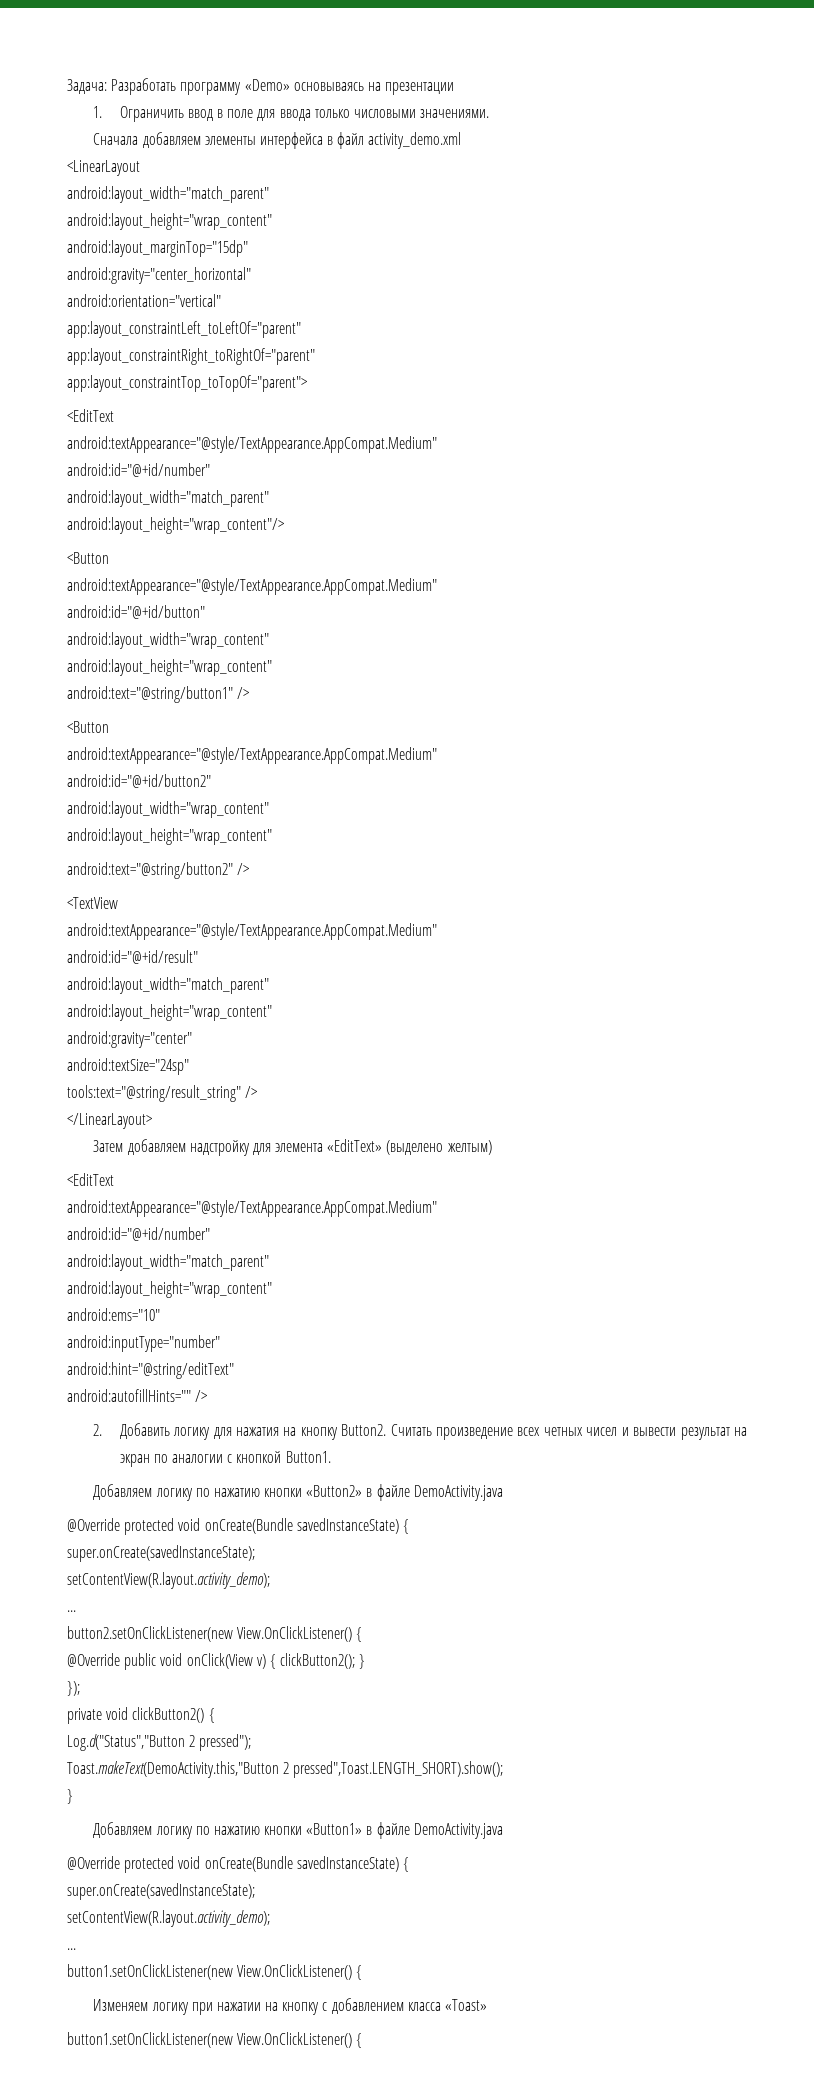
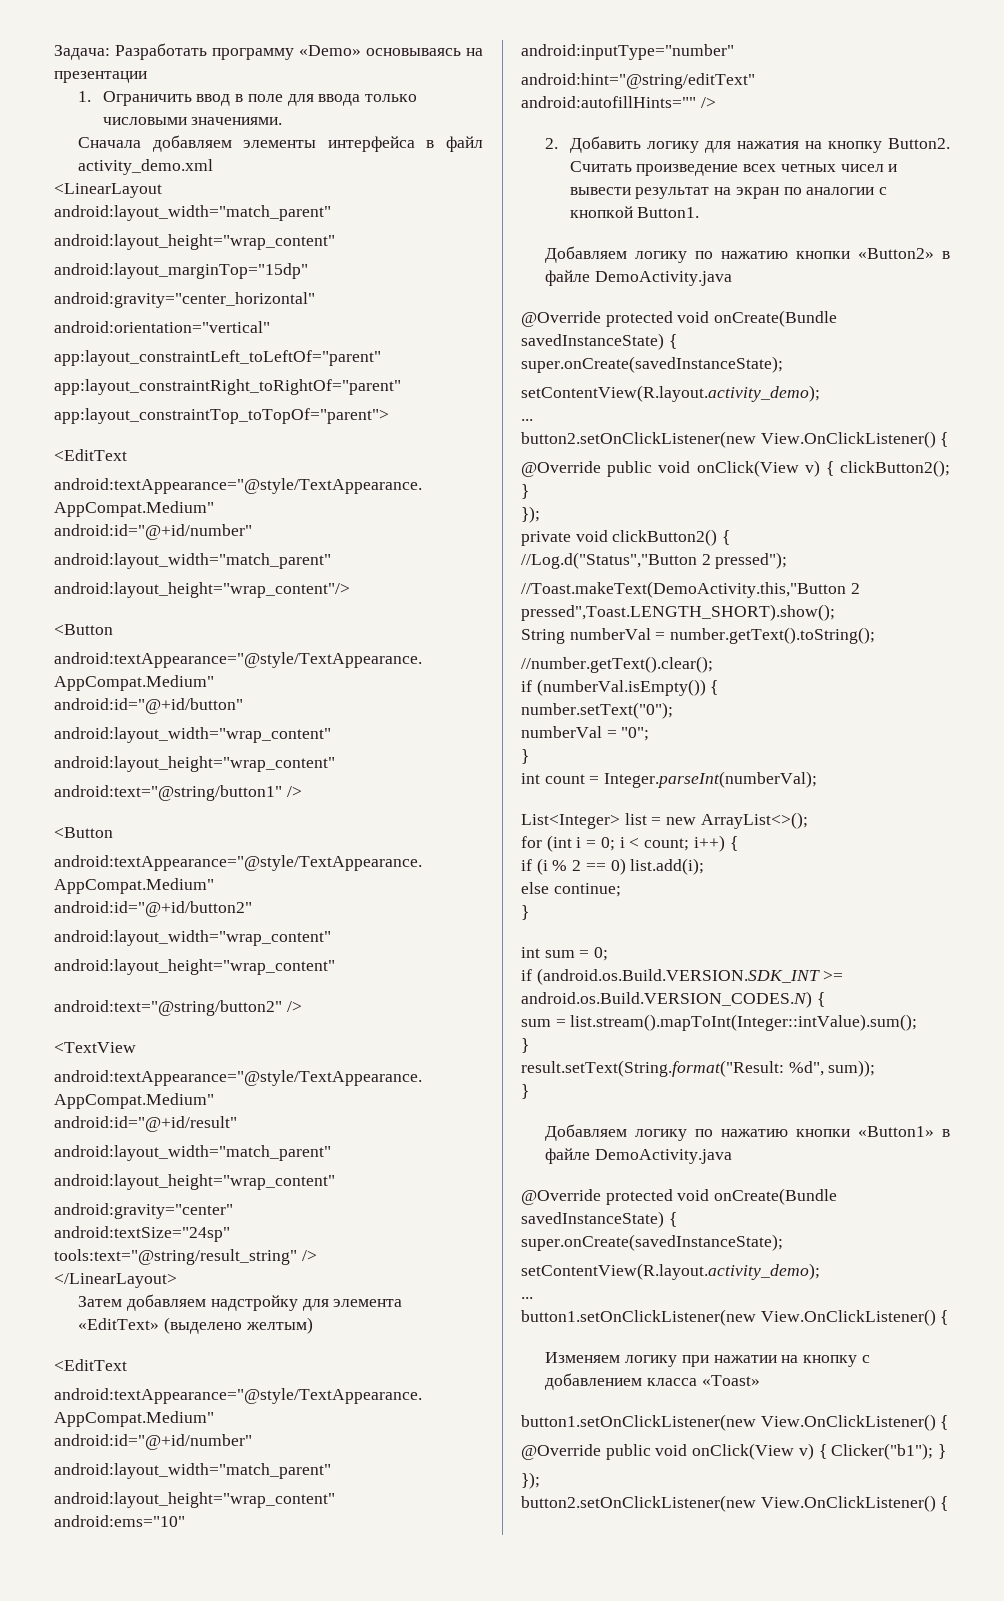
[67,1734,185,1751] Log.d("Status","Button -> [521,552,697,569] //Log.d("Status","Button
[67,1761,279,1778] Toast.makeText(DemoActivity.this,"Button -> [521,581,846,598] //Toast.makeText(DemoActivity.this,"Button
(504, 1769) none -> [521,627,876,644] [521,656,713,673] [521,679,719,696] [521,702,673,719] [521,726,650,741] [521,749,529,764] [521,771,818,788] [521,812,808,829] [521,835,738,852] [521,858,705,875] [521,882,621,897] [521,905,529,920] [521,947,609,961] [521,968,844,985] [521,991,825,1008] [521,1014,918,1031] [521,1038,529,1053] [521,1060,876,1077] // String numberVal = number.getText().toString(); // //number.getText().clear(); // if (numberVal.isEmpty()) { // number.setText("0"); // numberVal = "0"; // } // int count = Integer.parseInt(numberVal); // List<Integer> list = new ArrayList<>(); // for (int i = 0; i < count; i++) { // if (i % 2 == 0) list.add(i); // else continue; // } // int sum = 0; // if (android.os.Build.VERSION.SDK_INT >= android.os.Build.VERSION_CODES.N) { // sum = list.stream().mapToInt(Integer::intValue).sum(); // } // result.setText(String.format("Result: %d", sum));
(363, 2040) none -> [521,1443,947,1460] [521,1472,540,1489] [521,1495,949,1512] // @Override public void onClick(View v) { Clicker("b1"); } // }); // button2.setOnClickListener(new View.OnClickListener() {

